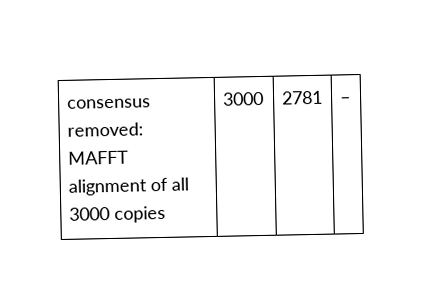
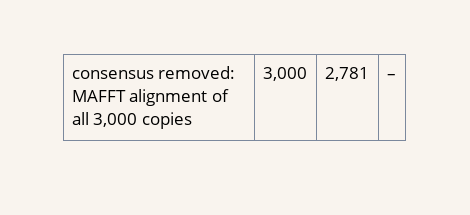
[68,207,110,221] 3000 -> [93,113,138,127] 3,000
[221,91,264,106] [280,90,323,105] 3000 | 2781 -> [262,67,307,81] [324,67,369,81] 3,000 | 2,781

